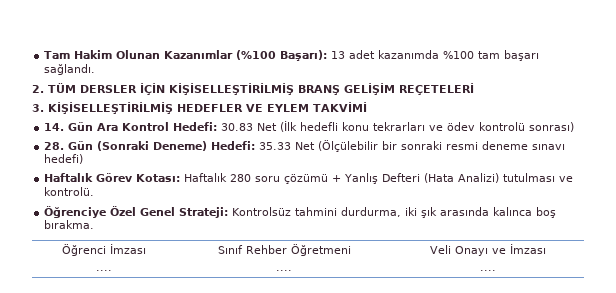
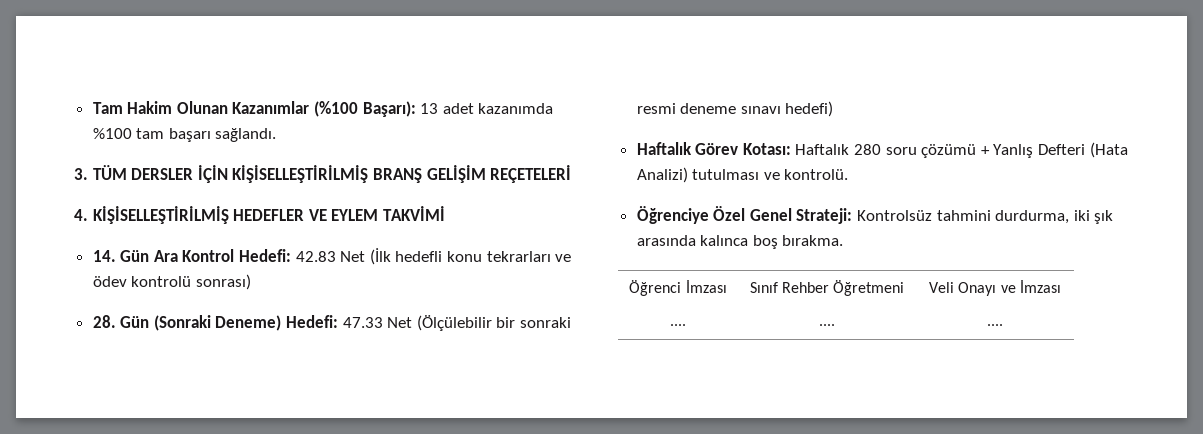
[32,85,44,93] 2. -> [74,168,88,180] 3.
[32,104,44,112] 3. -> [74,209,88,221] 4.
[221,123,254,131] 30.83 -> [295,251,336,262] 42.83
[259,142,292,150] 35.33 -> [342,317,383,328] 47.33

